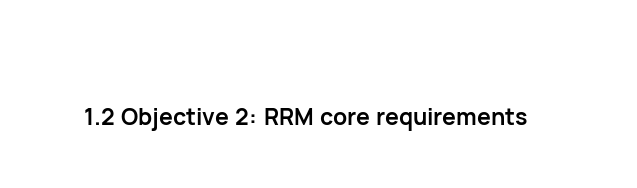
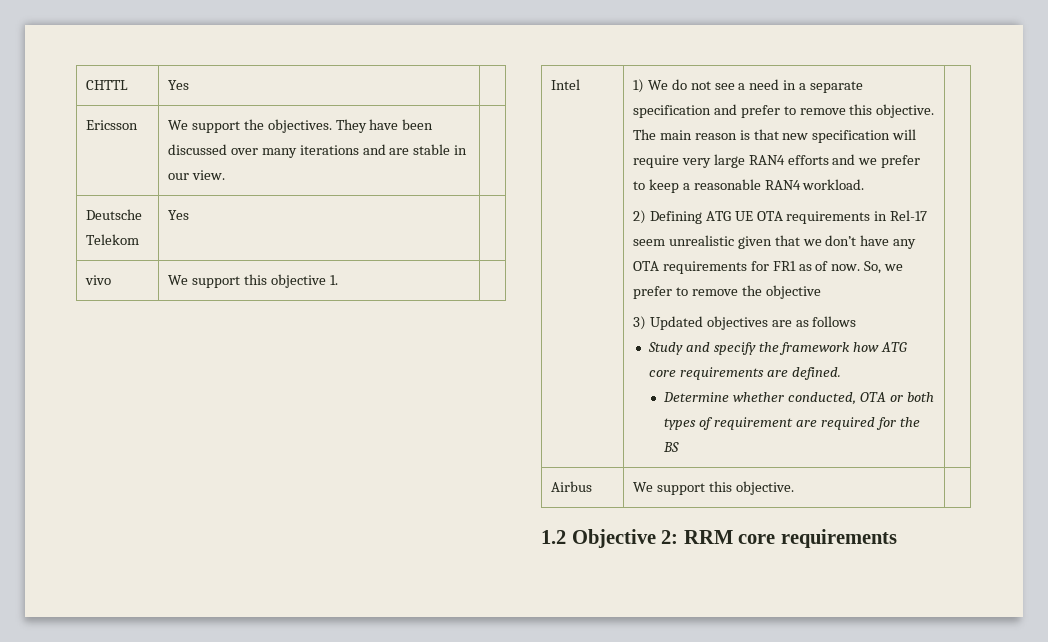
(84, 116) none -> [85,80,128,90] [167,80,189,90] [85,120,138,130] [167,119,434,133] [167,144,468,158] [167,170,225,180] [85,209,142,220] [85,234,139,245] [167,210,189,220] [84,275,111,285] [167,274,338,288] [550,79,580,90] [632,79,864,93] [632,104,935,118] [632,129,917,143] [632,154,921,168] [632,179,865,193] [632,210,928,224] [632,235,917,249] [632,261,904,274] [632,285,821,299] [632,316,857,330] [647,342,908,355] [648,367,841,380] [663,392,935,405] [664,417,920,430] [663,442,680,452] [550,481,592,492] [632,481,794,495] CHTTL | Yes | // Ericsson | We support the objectives. They have been discussed over many iterations and are stable in our view. | // Deutsche Telekom | Yes | // vivo | We support this objective 1. | // Intel | 1) We do not see a need in a separate specification and prefer to remove this objective. The main reason is that new specification will require very large RAN4 efforts and we prefer to keep a reasonable RAN4 workload. // 2) Defining ATG UE OTA requirements in Rel-17 seem unrealistic given that we don’t have any OTA requirements for FR1 as of now. So, we prefer to remove the objective // 3) Updated objectives are as follows // Study and specify the framework how ATG core requirements are defined. // Determine whether conducted, OTA or both types of requirement are required for the BS | // Airbus | We support this objective. | //

